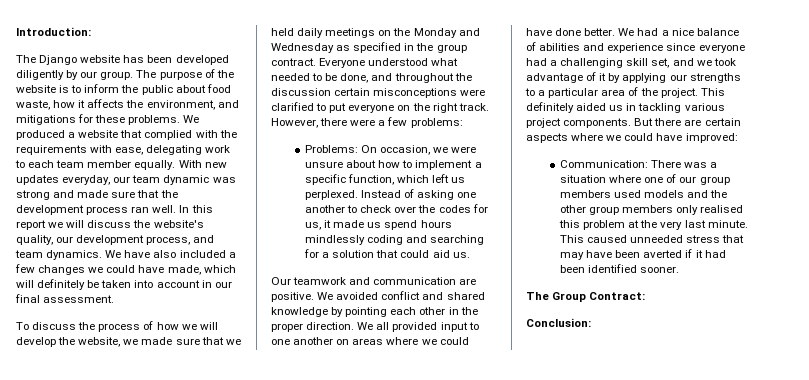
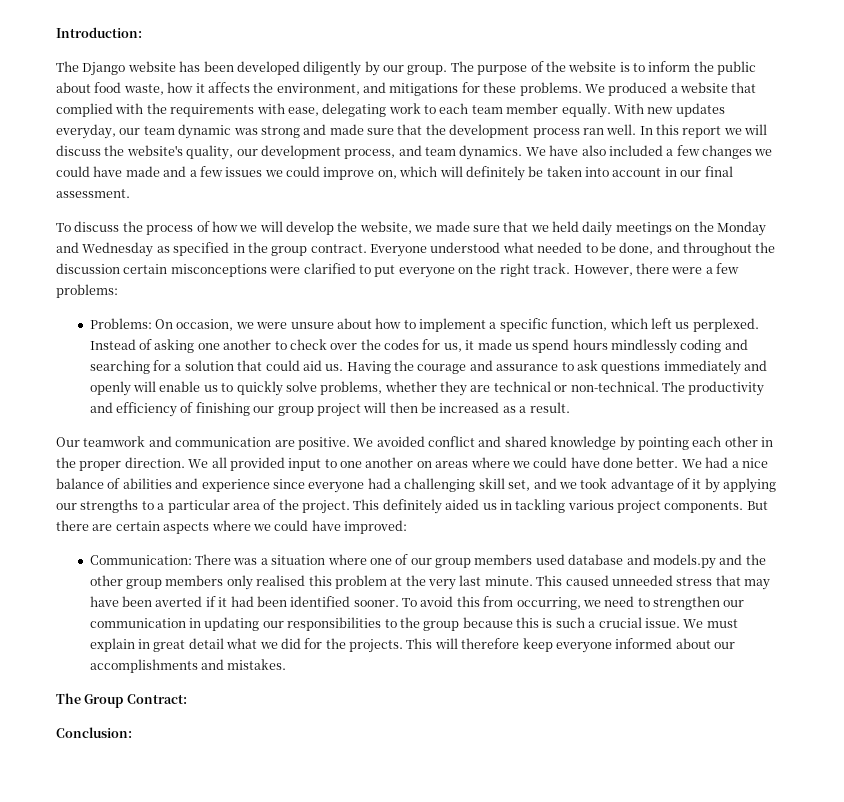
[167,265,201,275] made, -> [125,166,397,180] made and a few issues we could improve on,
(470, 255) none -> [346,360,768,375] [89,381,765,396] [89,402,570,417] Having the courage and assurance to ask questions immediately and openly will enable us to quickly solve problems, whether they are technical or non-technical. The productivity and efficiency of finishing our group project will then be increased as a result.
[644,190,685,198] models -> [568,554,716,569] database and models.py
(680, 269) none -> [402,596,745,610] [89,617,738,631] [89,638,736,653] [89,659,287,673] To avoid this from occurring, we need to strengthen our communication in updating our responsibilities to the group because this is such a crucial issue. We must explain in great detail what we did for the projects. This will therefore keep everyone informed about our accomplishments and mistakes.

